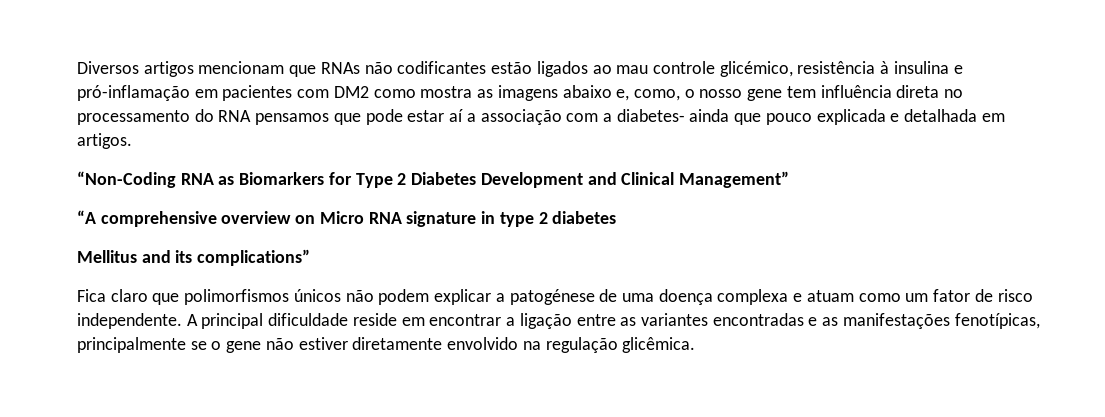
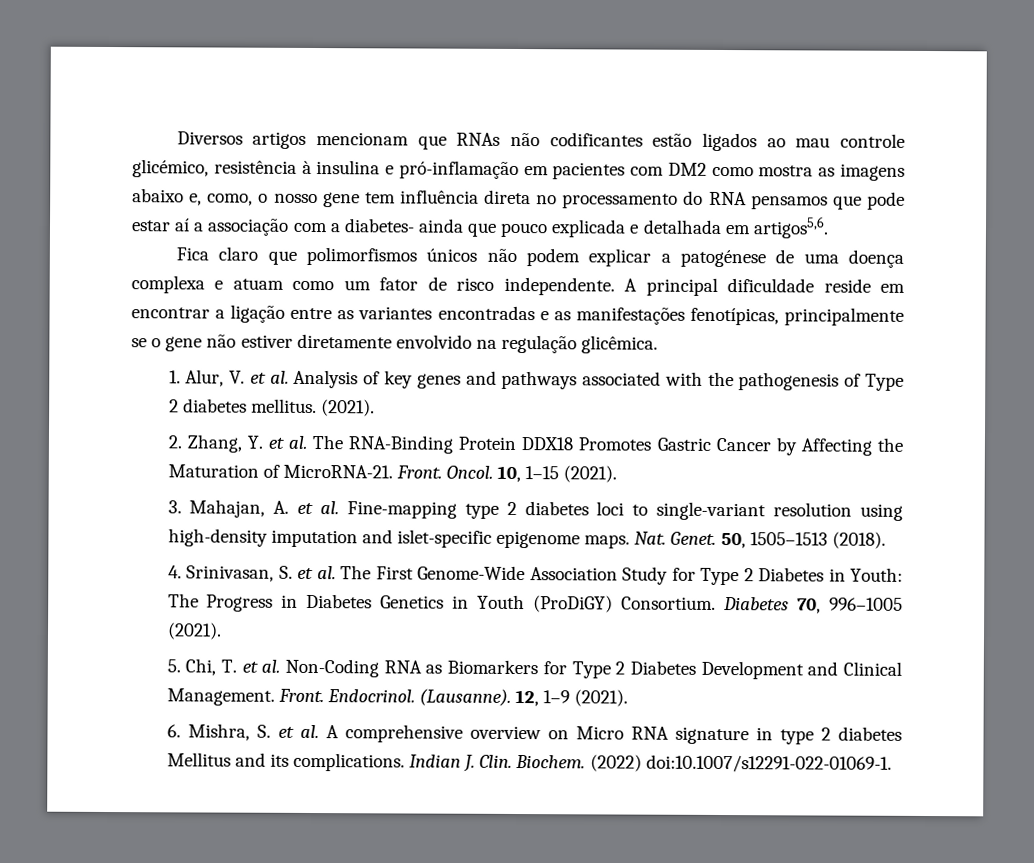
[77,133,132,149] [77,171,789,188] [77,210,617,227] [77,249,311,266] artigos. // “Non-Coding RNA as Biomarkers for Type 2 Diabetes Development and Clinical Management” // “A comprehensive overview on Micro RNA signature in type 2 diabetes // Mellitus and its complications” -> [752,216,829,239] artigos5,6.
(696, 345) none -> [168,369,904,391] [168,398,375,417] [167,434,903,456] [167,464,618,483] [167,499,904,521] [167,528,886,549] [167,565,903,586] [167,593,904,614] [166,622,222,640] [166,658,902,680] [166,688,629,707] [166,723,903,745] [166,752,892,773] // 1. Alur, V. et al. Analysis of key genes and pathways associated with the pathogenesis of Type 2 diabetes mellitus. (2021). // 2. Zhang, Y. et al. The RNA-Binding Protein DDX18 Promotes Gastric Cancer by Affecting the Maturation of MicroRNA-21. Front. Oncol. 10, 1–15 (2021). // 3. Mahajan, A. et al. Fine-mapping type 2 diabetes loci to single-variant resolution using high-density imputation and islet-specific epigenome maps. Nat. Genet. 50, 1505–1513 (2018). // 4. Srinivasan, S. et al. The First Genome-Wide Association Study for Type 2 Diabetes in Youth: The Progress in Diabetes Genetics in Youth (ProDiGY) Consortium. Diabetes 70, 996–1005 (2021). // 5. Chi, T. et al. Non-Coding RNA as Biomarkers for Type 2 Diabetes Development and Clinical Management. Front. Endocrinol. (Lausanne). 12, 1–9 (2021). // 6. Mishra, S. et al. A comprehensive overview on Micro RNA signature in type 2 diabetes Mellitus and its complications. Indian J. Clin. Biochem. (2022) doi:10.1007/s12291-022-01069-1.

